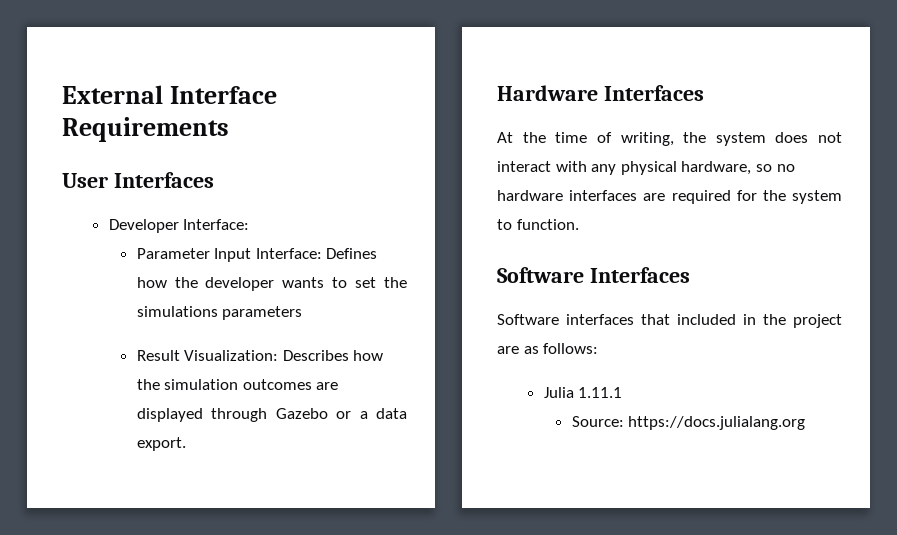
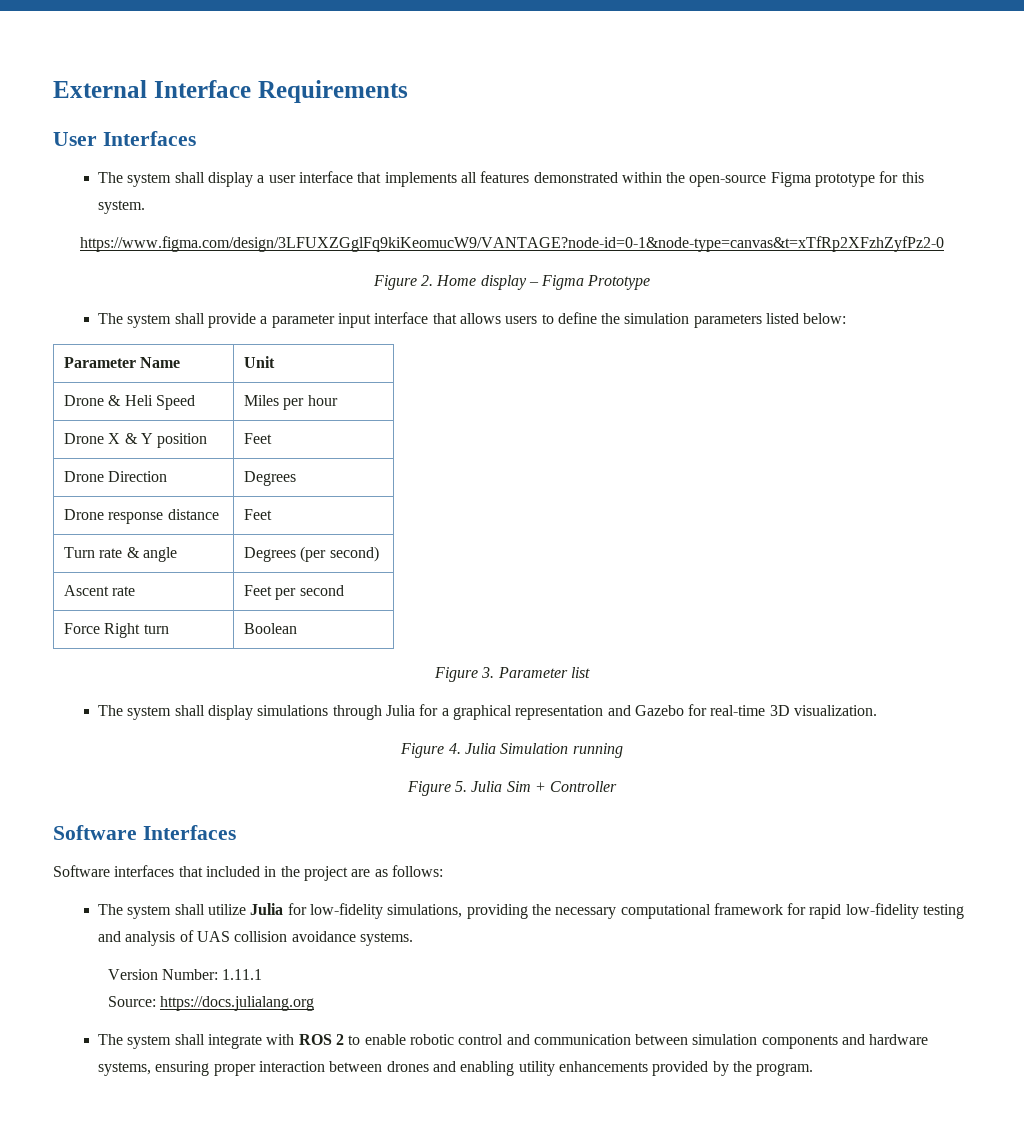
[108,219,250,233] [136,248,378,262] [136,277,407,291] [136,306,303,320] [136,350,384,361] [136,379,339,390] [136,408,407,422] [136,437,186,451] [497,85,704,101] [497,132,842,146] [497,161,795,175] [497,190,842,204] [497,219,579,230] Developer Interface: // Parameter Input Interface: Defines how the developer wants to set the simulations parameters // Result Visualization: Describes how the simulation outcomes are displayed through Gazebo or a data export. // Hardware Interfaces // At the time of writing, the system does not interact with any physical hardware, so no hardware interfaces are required for the system to function. -> [97,171,924,187] [97,200,145,214] [80,236,944,252] [372,275,651,290] [97,312,847,328] [64,357,181,368] [244,356,276,368] [64,395,196,410] [244,395,338,410] [64,433,208,448] [244,433,273,444] [64,471,168,482] [244,471,297,486] [64,509,219,524] [244,509,273,520] [64,547,178,562] [244,546,379,562] [64,585,136,596] [244,585,344,600] [64,623,169,638] [244,623,298,634] [434,667,590,682] [97,704,878,720] [400,743,623,758] [406,781,618,796] The system shall display a user interface that implements all features demonstrated within the open-source Figma prototype for this system. // https://www.figma.com/design/3LFUXZGglFq9kiKeomucW9/VANTAGE?node-id=0-1&node-type=canvas&t=xTfRp2XFzhZyfPz2-0 // Figure 2. Home display – Figma Prototype // The system shall provide a parameter input interface that allows users to define the simulation parameters listed below: // Parameter Name | Unit // Drone & Heli Speed | Miles per hour // Drone X & Y position | Feet // Drone Direction | Degrees // Drone response distance | Feet // Turn rate & angle | Degrees (per second) // Ascent rate | Feet per second // Force Right turn | Boolean // Figure 3. Parameter list // The system shall display simulations through Julia for a graphical representation and Gazebo for real-time 3D visualization. // Figure 4. Julia Simulation running // Figure 5. Julia Sim + Controller
[543,387,623,398] [571,416,806,430] Julia 1.11.1 // Source: https://docs.julialang.org -> [97,903,965,919] [97,930,413,946] [107,969,263,980] [107,996,315,1011] [97,1034,929,1049] [97,1061,814,1076] The system shall utilize Julia for low-fidelity simulations, providing the necessary computational framework for rapid low-fidelity testing and analysis of UAS collision avoidance systems. // Version Number: 1.11.1 // Source: https://docs.julialang.org // The system shall integrate with ROS 2 to enable robotic control and communication between simulation components and hardware systems, ensuring proper interaction between drones and enabling utility enhancements provided by the program.

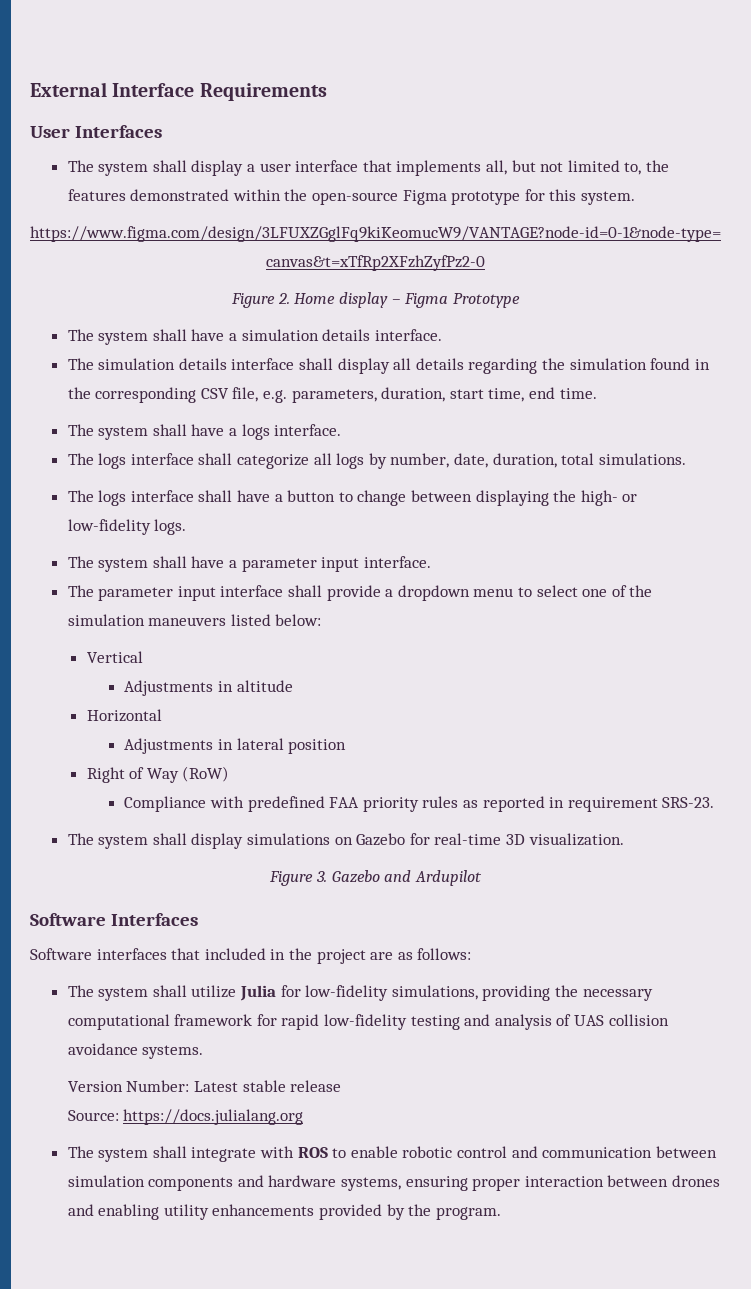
[460,172,477,183] all -> [485,160,669,175] all, but not limited to, the
[207,312,762,328] provide a parameter input interface that allows users to define the simulation parameters -> [191,329,442,341] [67,358,710,374] [67,387,597,403] [67,424,342,440] [67,453,686,469] [67,490,638,506] [67,519,187,535] [67,556,431,572] [67,585,653,601] [67,614,227,626] have a simulation details interface. // The simulation details interface shall display all details regarding the simulation found in the corresponding CSV file, e.g. parameters, duration, start time, end time. // The system shall have a logs interface. // The logs interface shall categorize all logs by number, date, duration, total simulations. // The logs interface shall have a button to change between displaying the high- or low-fidelity logs. // The system shall have a parameter input interface. // The parameter input interface shall provide a dropdown menu to select one of the simulation maneuvers
[64,357,181,368] [244,356,276,368] [64,395,196,410] [244,395,338,410] [64,433,208,448] [244,433,273,444] [64,471,168,482] [244,471,297,486] [64,509,219,524] [244,509,273,520] [64,547,178,562] [244,546,379,562] [64,585,136,596] [244,585,344,600] [64,623,169,638] [244,623,298,634] [434,667,590,682] // Parameter Name | Unit // Drone & Heli Speed | Miles per hour // Drone X & Y position | Feet // Drone Direction | Degrees // Drone response distance | Feet // Turn rate & angle | Degrees (per second) // Ascent rate | Feet per second // Force Right turn | Boolean // Figure 3. Parameter list -> [86,651,143,663] [124,680,293,696] [86,709,162,722] [124,738,347,754] [86,766,230,783] [124,796,715,812] // Vertical // Adjustments in altitude // Horizontal // Adjustments in lateral position // Right of Way (RoW) // Compliance with predefined FAA priority rules as reported in requirement SRS-23.
[332,704,631,720] through Julia for a graphical representation and -> [334,837,353,845] on
[448,743,623,758] [406,781,618,796] 4. Julia Simulation running // Figure 5. Julia Sim + Controller -> [315,870,482,886] 3. Gazebo and Ardupilot
[222,969,263,980] 1.11.1 -> [194,1080,342,1092] Latest stable release
[335,1034,344,1045] 2 -> (328, 1152) none

